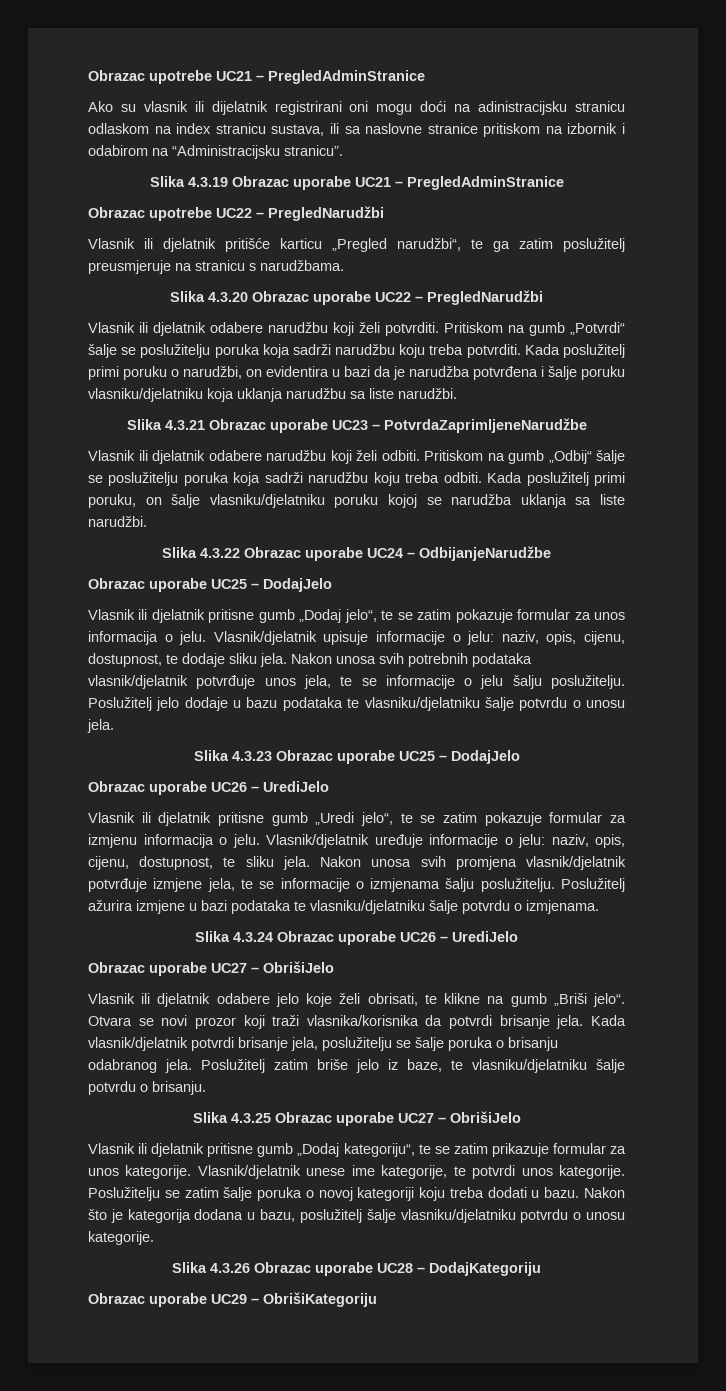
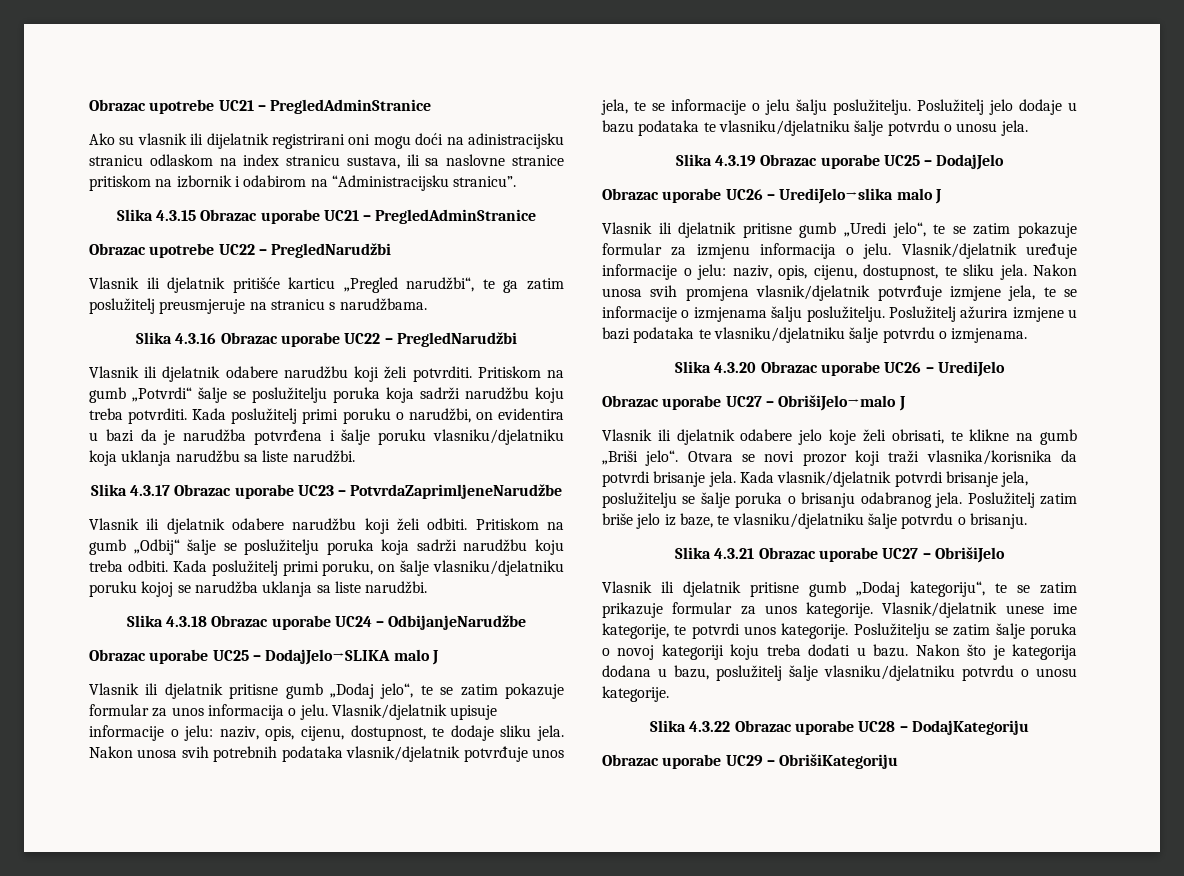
[187,177,228,187] 4.3.19 -> [155,210,196,221] 4.3.15
[208,292,248,302] 4.3.20 -> [175,333,217,344] 4.3.16
[164,420,205,430] 4.3.21 -> [129,485,170,496] 4.3.17
[200,548,240,558] 4.3.22 -> [165,616,207,627] 4.3.18
[263,578,332,592] DodajJelo -> [265,649,439,665] DodajJelo→SLIKA malo J
[231,751,272,761] 4.3.23 -> [714,155,756,166] 4.3.19
[263,781,329,792] UrediJelo -> [779,188,942,204] UrediJelo→slika malo J
[233,932,273,942] 4.3.24 -> [714,362,757,373] 4.3.20
[263,961,334,973] ObrišiJelo -> [778,395,906,411] ObrišiJelo→malo J
[230,1113,271,1123] 4.3.25 -> [714,548,755,559] 4.3.21
[210,1263,250,1273] 4.3.26 -> [689,721,731,732] 4.3.22

